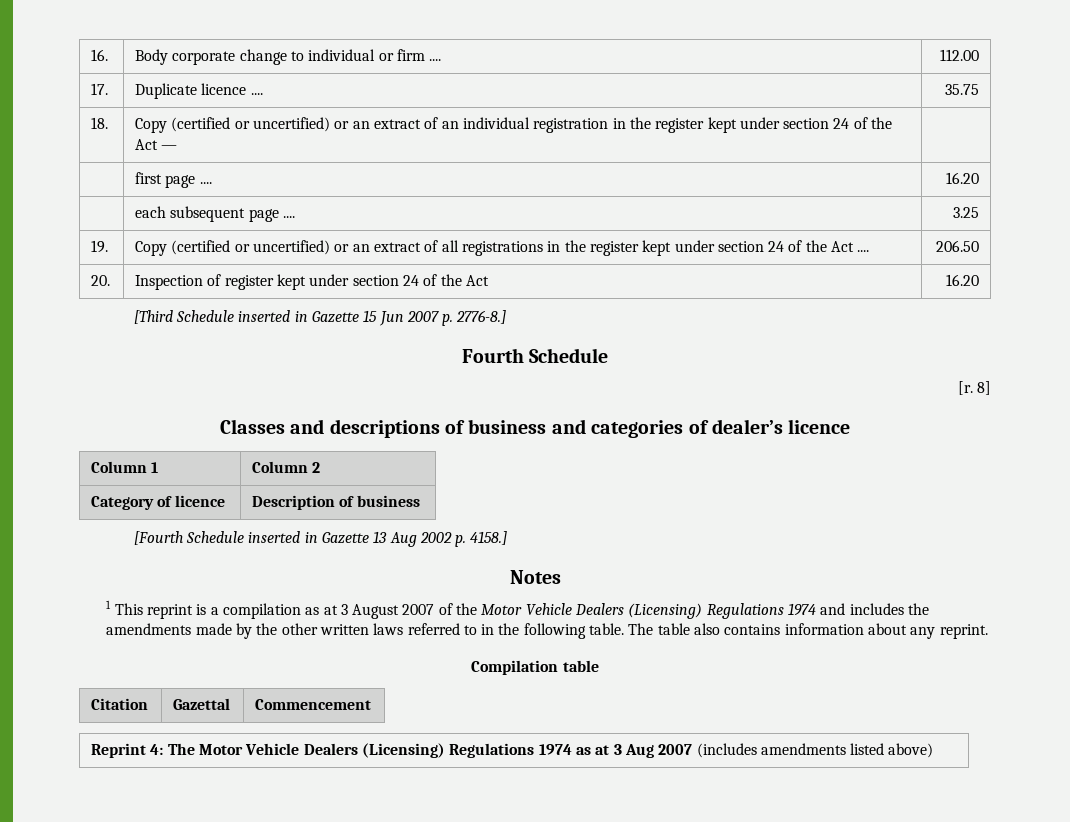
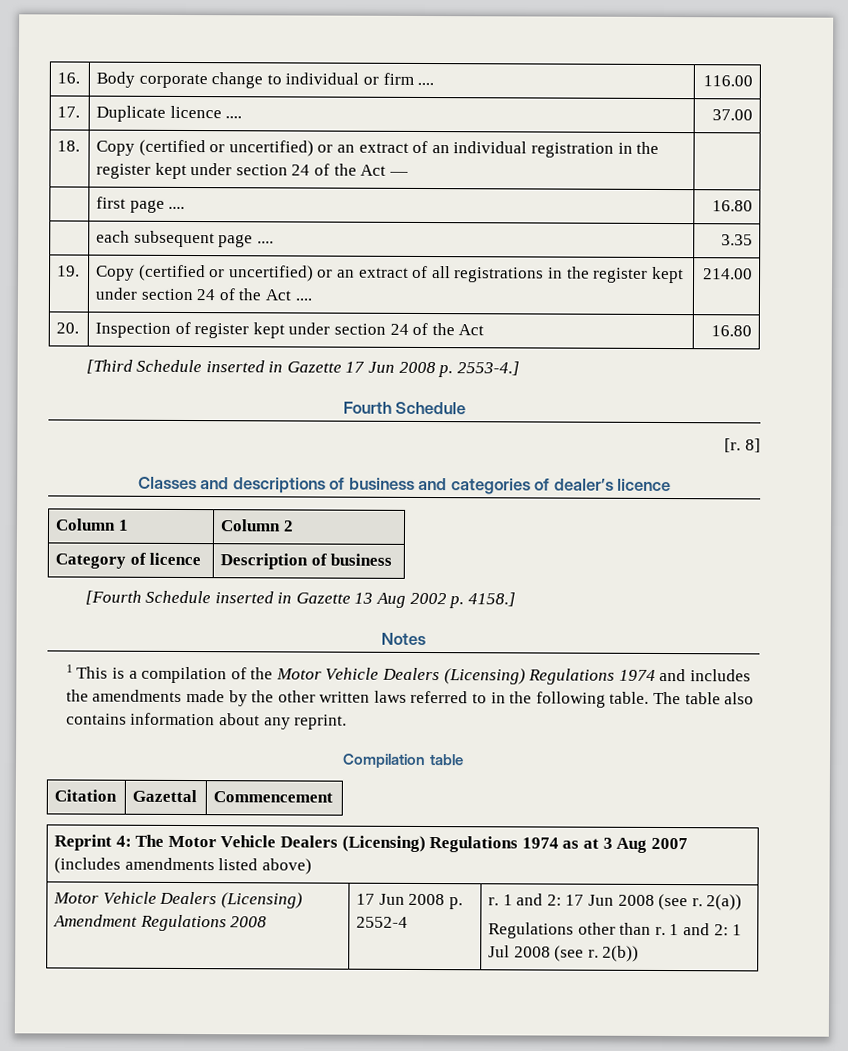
[939,49,979,61] 112.00 -> [702,75,753,87] 116.00
[944,84,979,95] 35.75 -> [711,109,753,121] 37.00
[945,172,979,184] 16.20 -> [711,200,753,212] 16.80
[952,207,979,218] 3.25 -> [720,234,753,246] 3.35
[935,240,979,252] 206.50 -> [702,268,753,280] 214.00
[945,274,979,286] 16.20 -> [710,325,752,337] 16.80
[363,310,507,326] 15 Jun 2007 p. 2776-8.] -> [345,361,520,378] 17 Jun 2008 p. 2553-4.]
[146,604,193,619] reprint -> (109, 672) none
[305,604,435,619] as at 3 August 2007 -> (228, 675) none
(934, 750) none -> [53,891,303,909] [53,914,268,932] [356,893,463,910] [356,916,409,928] [488,893,743,911] [488,922,743,939] [488,945,640,962] // Motor Vehicle Dealers (Licensing) Amendment Regulations 2008 | 17 Jun 2008 p. 2552-4 | r. 1 and 2: 17 Jun 2008 (see r. 2(a)) // Regulations other than r. 1 and 2: 1 Jul 2008 (see r. 2(b))

